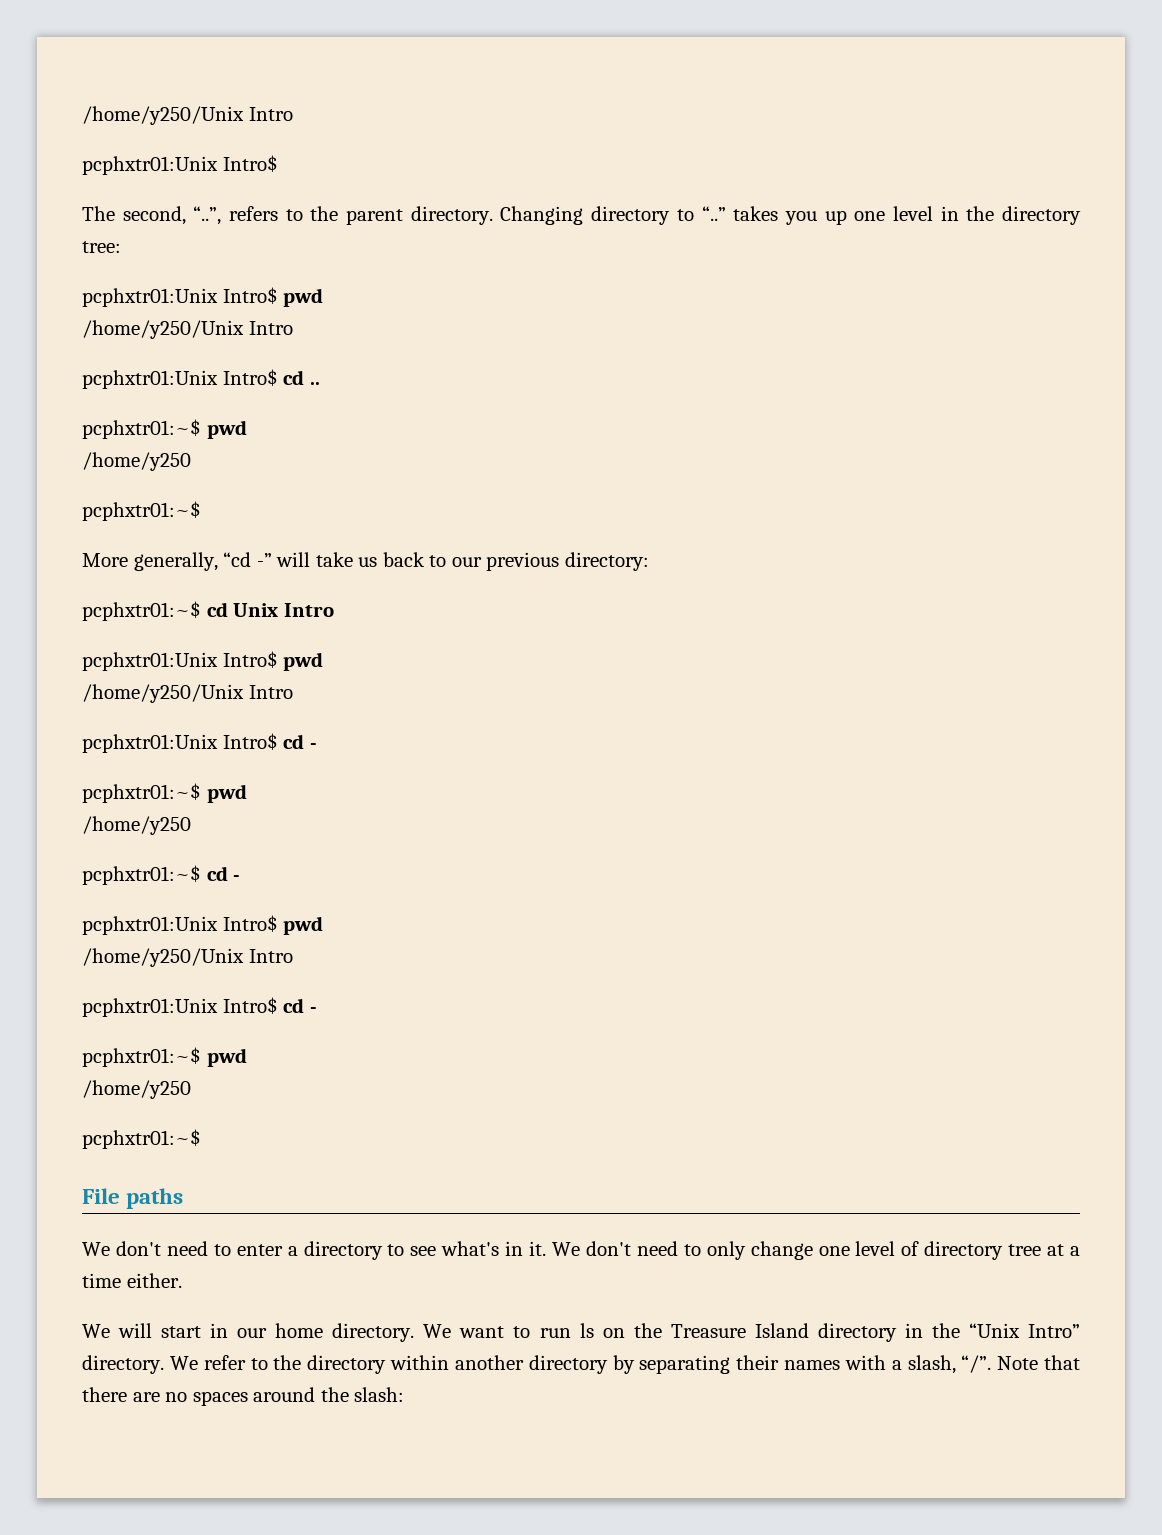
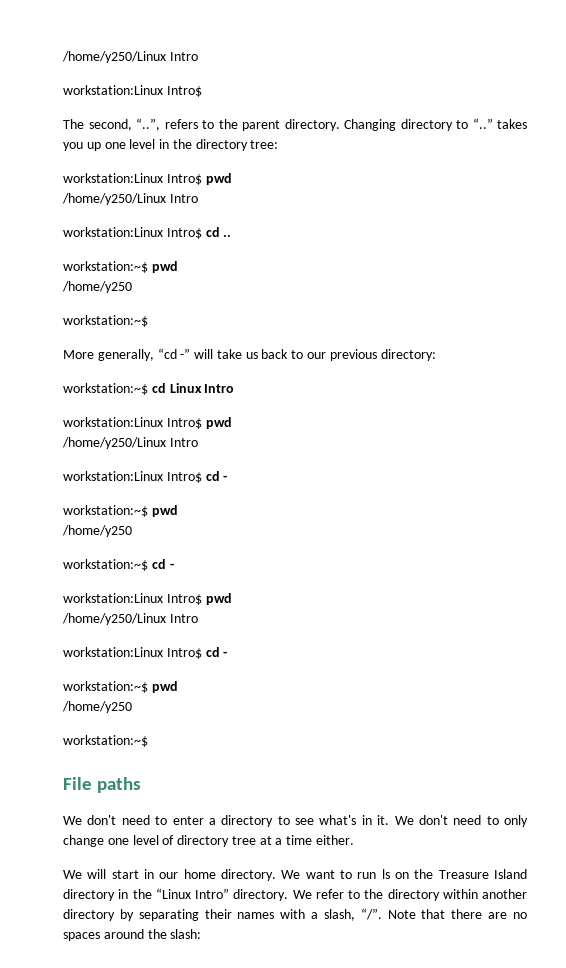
[82,106,293,125] [82,156,218,175] /home/y250/Unix Intro // pcphxtr01:Unix -> [62,51,198,63] [63,85,163,95] /home/y250/Linux Intro // workstation:Linux
[82,287,324,307] [82,320,293,339] [82,370,218,389] pcphxtr01:Unix Intro$ pwd // /home/y250/Unix Intro // pcphxtr01:Unix -> [63,173,232,185] [62,193,198,205] [63,227,163,237] workstation:Linux Intro$ pwd // /home/y250/Linux Intro // workstation:Linux
[82,419,247,439] [82,452,191,471] [82,501,201,521] pcphxtr01:~$ pwd // /home/y250 // pcphxtr01:~$ -> [63,261,178,273] [62,281,132,293] [63,315,148,327] workstation:~$ pwd // /home/y250 // workstation:~$
[82,601,334,621] [82,651,324,671] [82,684,293,703] [82,733,317,753] [82,783,247,803] [82,816,191,835] [82,865,241,885] [82,915,324,935] [82,948,293,967] [82,997,317,1017] [82,1047,247,1067] [82,1080,191,1099] [82,1129,201,1149] pcphxtr01:~$ cd Unix Intro // pcphxtr01:Unix Intro$ pwd // /home/y250/Unix Intro // pcphxtr01:Unix Intro$ cd - // pcphxtr01:~$ pwd // /home/y250 // pcphxtr01:~$ cd - // pcphxtr01:Unix Intro$ pwd // /home/y250/Unix Intro // pcphxtr01:Unix Intro$ cd - // pcphxtr01:~$ pwd // /home/y250 // pcphxtr01:~$ -> [63,383,235,395] [63,417,232,429] [62,437,198,449] [63,471,228,483] [63,505,178,517] [62,525,132,537] [63,559,174,571] [63,593,232,605] [62,613,198,625] [63,647,228,659] [63,681,178,693] [62,701,132,713] [63,735,148,747] workstation:~$ cd Linux Intro // workstation:Linux Intro$ pwd // /home/y250/Linux Intro // workstation:Linux Intro$ cd - // workstation:~$ pwd // /home/y250 // workstation:~$ cd - // workstation:Linux Intro$ pwd // /home/y250/Linux Intro // workstation:Linux Intro$ cd - // workstation:~$ pwd // /home/y250 // workstation:~$
[968,1323,1020,1338] “Unix -> [155,888,191,899] “Linux

